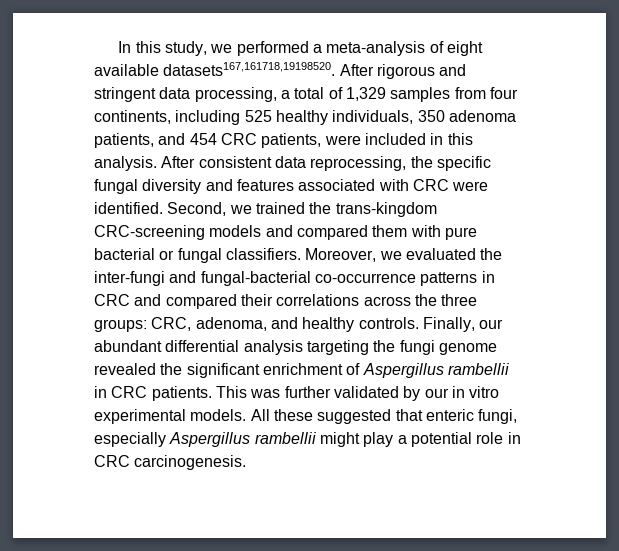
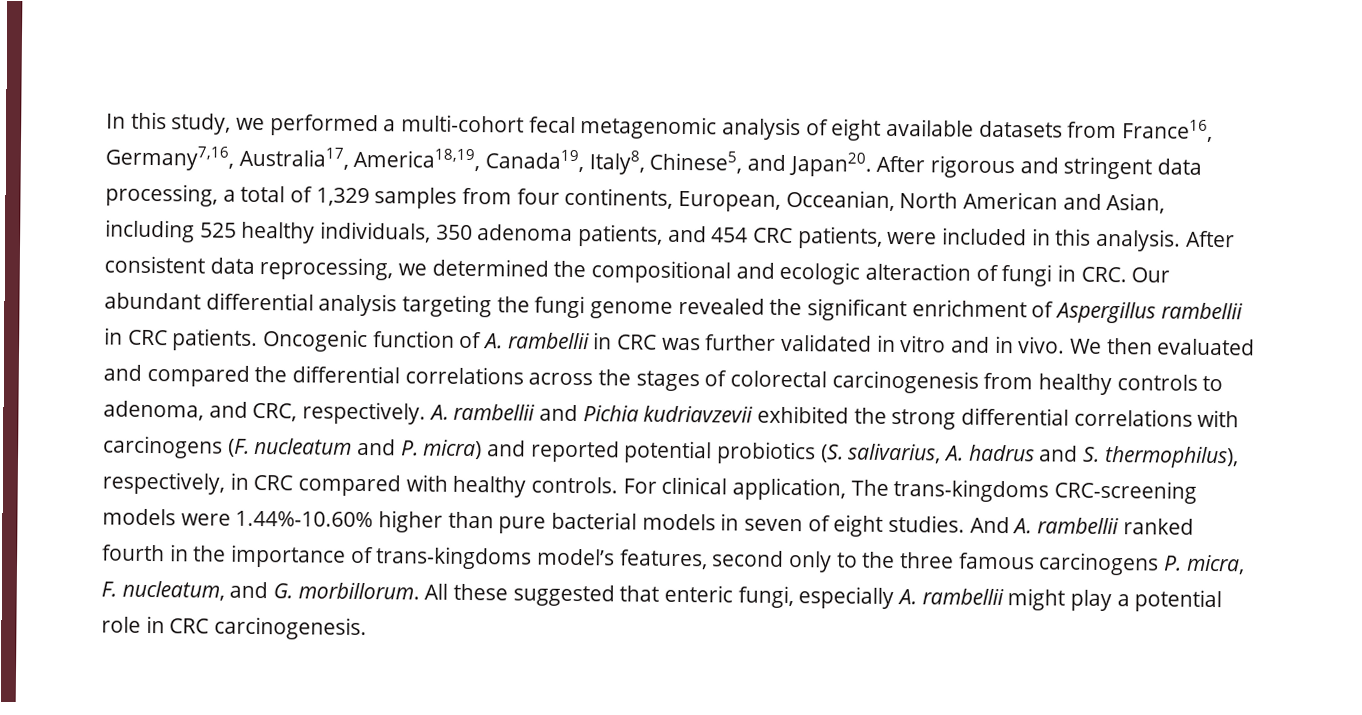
[326,41,483,56] [94,62,336,76] meta-analysis of eight available datasets167,161718,19198520. -> [401,114,1214,143] [105,145,872,177] multi-cohort fecal metagenomic analysis of eight available datasets from France16, Germany7,16, Australia17, America18,19, Canada19, Italy8, Chinese5, and Japan20.
(171, 117) none -> [678,189,1166,214] European, Occeanian, North American and Asian,
[410,156,491,171] [94,179,489,194] [94,202,437,217] [94,225,477,240] [94,248,503,263] [94,271,495,286] [94,294,478,309] [94,317,504,332] the specific fungal diversity and features associated with CRC were identified. Second, we trained the trans-kingdom CRC-screening models and compared them with pure bacterial or fungal classifiers. Moreover, we evaluated the inter-fungi and fungal-bacterial co-occurrence patterns in CRC and compared their correlations across the three groups: CRC, adenoma, and healthy controls. Finally, our -> [398,258,1171,287] we determined the compositional and ecologic alteraction of fungi in CRC. Our
[215,386,500,401] [94,409,247,424] This was further validated by our in vitro experimental models. -> [263,329,1256,356] [103,364,1224,396] [103,400,1240,430] [103,435,1239,469] [102,471,1198,504] [102,508,1194,537] [102,544,1245,576] [101,580,420,601] Oncogenic function of A. rambellii in CRC was further validated in vitro and in vivo. We then evaluated and compared the differential correlations across the stages of colorectal carcinogenesis from healthy controls to adenoma, and CRC, respectively. A. rambellii and Pichia kudriavzevii exhibited the strong differential correlations with carcinogens (F. nucleatum and P. micra) and reported potential probiotics (S. salivarius, A. hadrus and S. thermophilus), respectively, in CRC compared with healthy controls. For clinical application, The trans-kingdoms CRC-screening models were 1.44%-10.60% higher than pure bacterial models in seven of eight studies. And A. rambellii ranked fourth in the importance of trans-kingdoms model’s features, second only to the three famous carcinogens P. micra, F. nucleatum, and G. morbillorum.
[169,432,251,447] Aspergillus -> [897,589,918,605] A.

